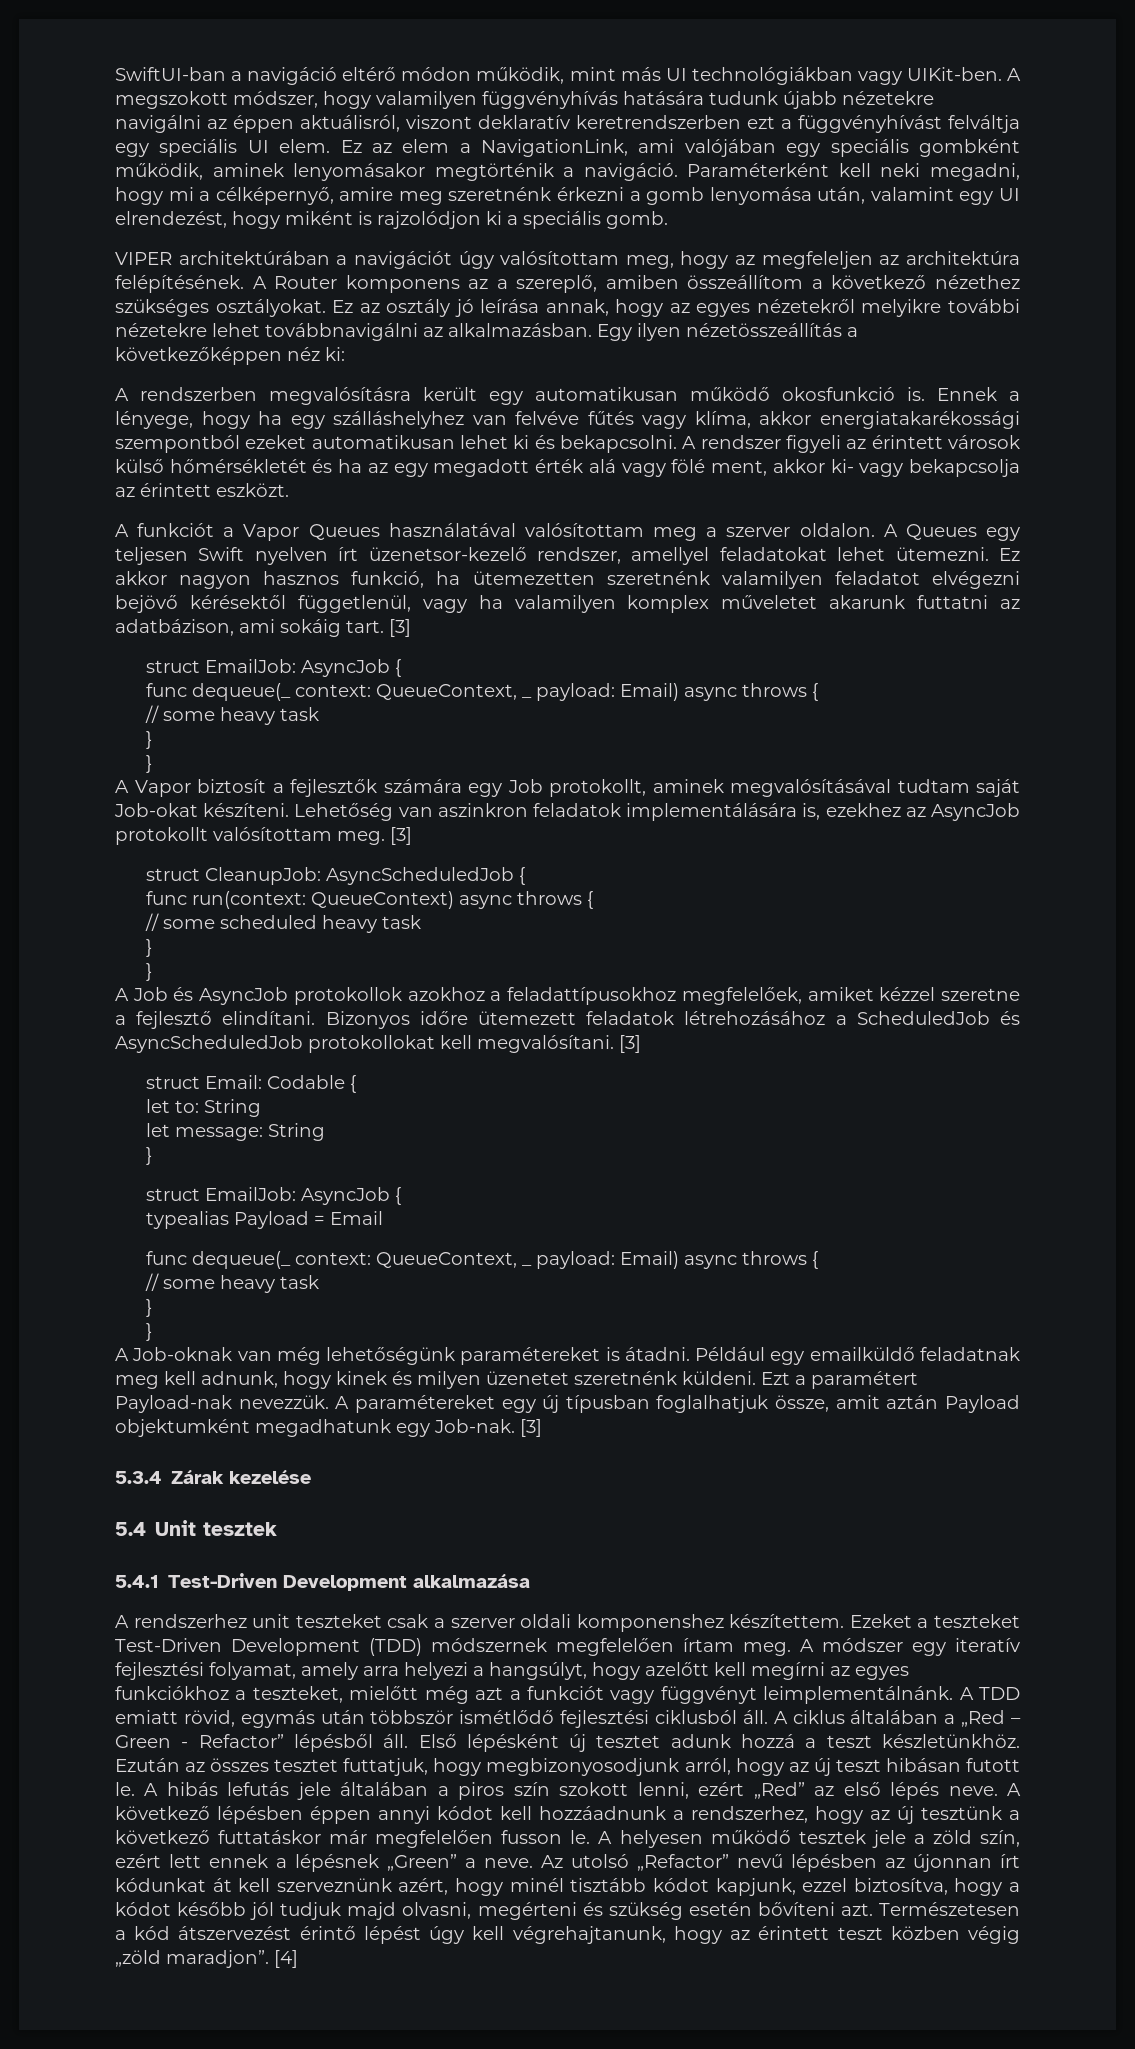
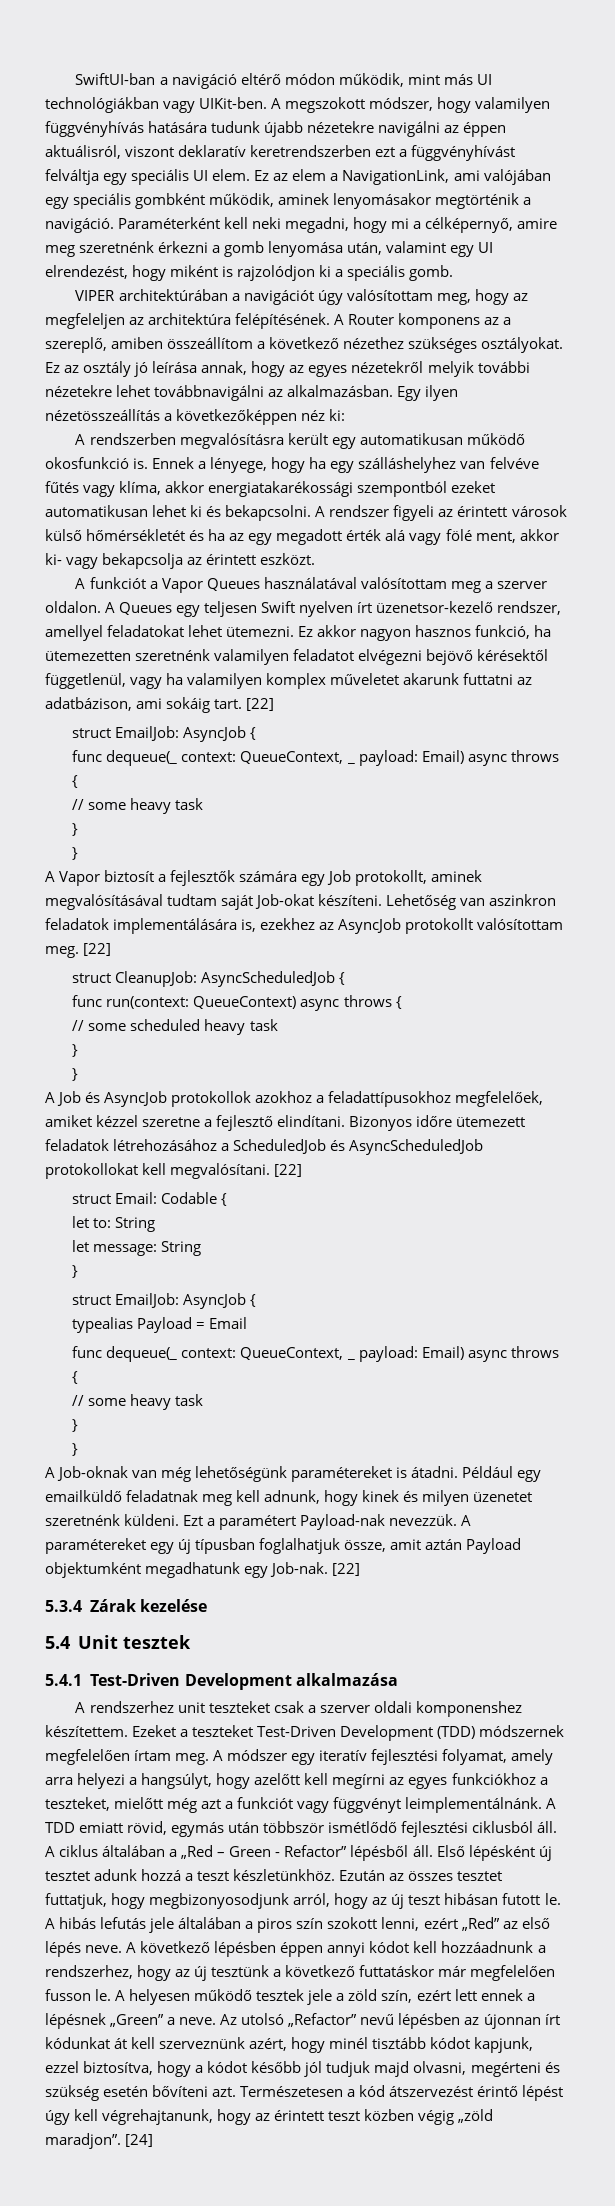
[861,299,942,317] melyikre -> [427,361,474,377] melyik
[389,619,411,637] [3] -> [246,698,275,711] [22]
[390,827,412,845] [3] -> [83,943,112,956] [22]
[619,1035,641,1053] [3] -> [274,1164,303,1177] [22]
[520,1419,542,1437] [3] -> [332,1563,361,1576] [22]
[274,1950,298,1968] [4] -> [125,2134,154,2147] [24]

